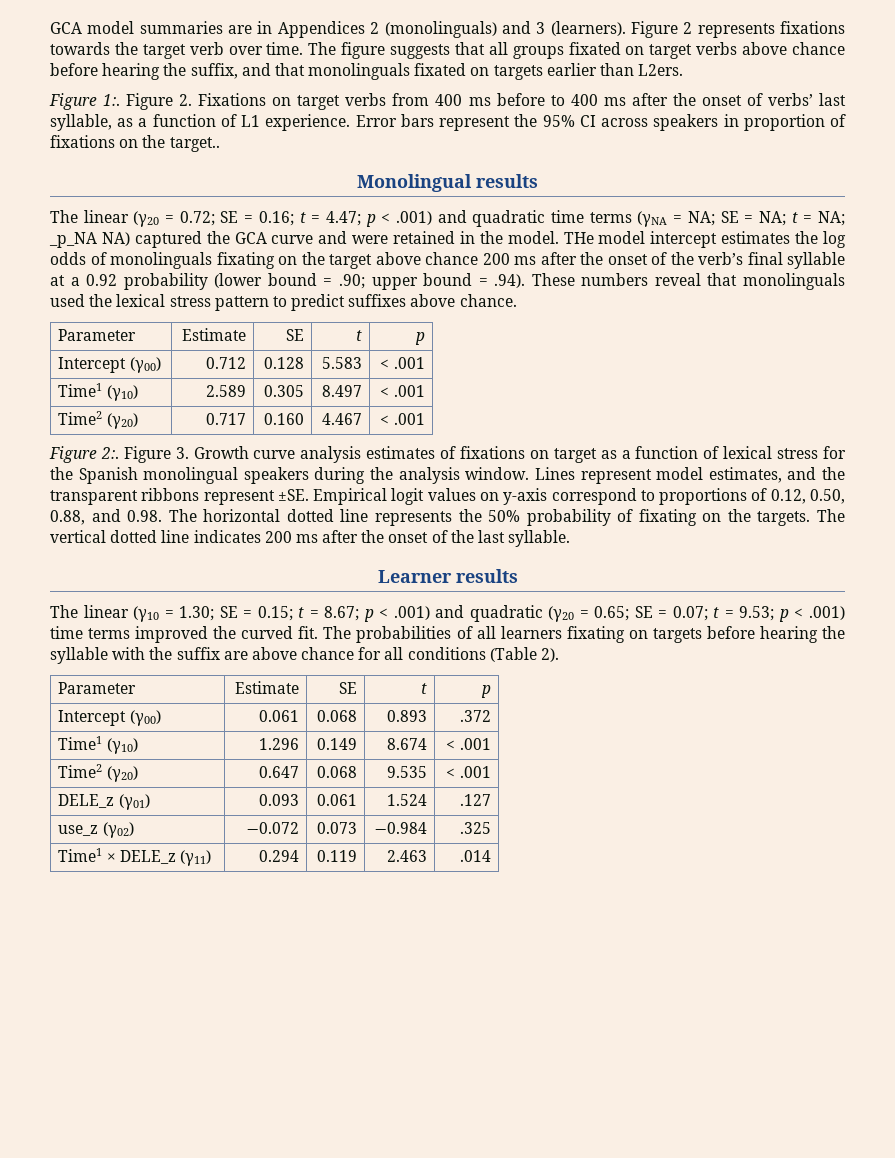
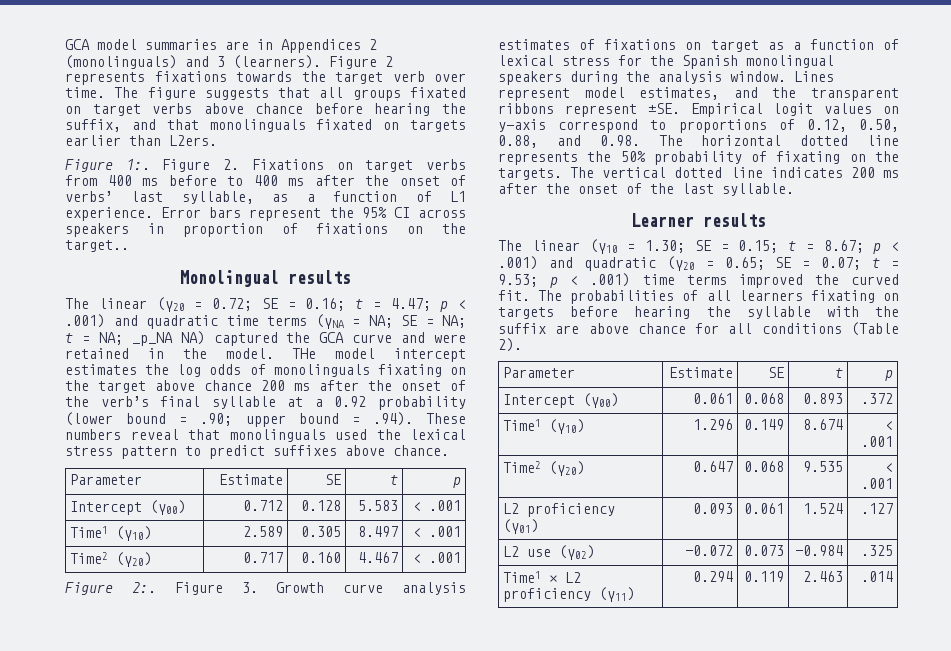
[58,794,115,808] DELE_z -> [503,503,616,517] L2 proficiency
[58,825,99,836] use_z -> [503,546,552,557] L2 use
[119,850,176,864] DELE_z -> [565,572,582,583] [503,588,592,602] L2 proficiency

